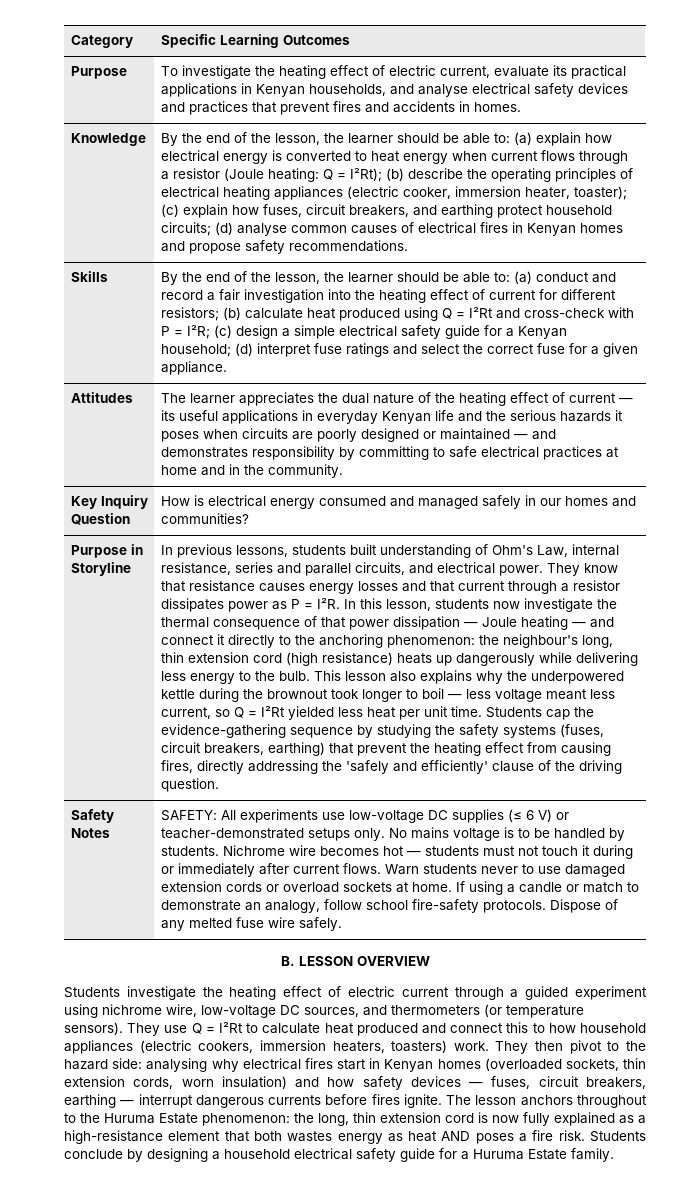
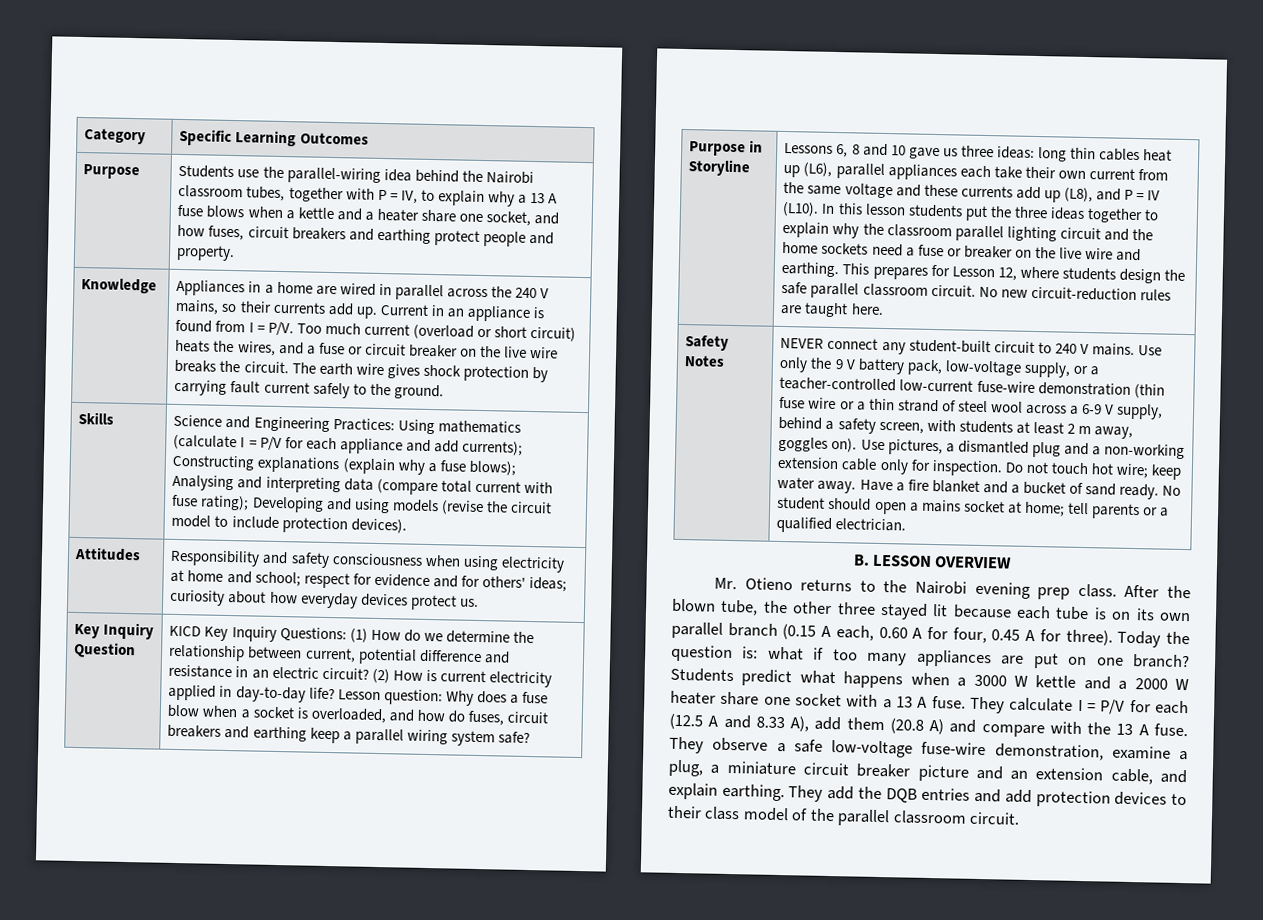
[160,65,626,79] [160,83,628,97] [160,101,521,115] [70,133,146,146] [160,132,612,146] [160,150,628,164] [160,168,633,182] [160,186,627,200] [160,204,612,218] [160,222,623,236] [160,240,408,254] [70,271,108,282] [160,271,616,285] [160,289,616,303] [160,307,634,321] [160,325,567,339] [160,343,638,357] [160,361,227,375] [70,392,133,403] [160,392,633,406] [160,410,623,424] [160,428,556,442] [160,446,619,460] [160,464,343,478] [70,495,148,509] [70,513,130,525] [160,495,636,509] [160,513,249,524] [70,544,143,558] [70,562,131,576] [160,544,619,558] [160,562,618,576] [160,580,620,594] [160,598,617,612] [160,616,614,630] [160,634,613,648] [160,652,638,666] [160,670,624,684] [160,688,615,702] [160,706,594,720] [160,724,604,738] [160,742,611,756] [160,760,622,774] [160,778,219,792] [70,809,114,823] [70,828,110,838] [160,809,569,823] [160,827,625,841] [160,845,633,859] [160,863,625,877] [160,881,639,895] [160,899,618,913] [160,917,342,931] [280,956,430,966] [64,986,647,1000] [64,1004,584,1018] [64,1022,646,1036] [64,1040,646,1054] [64,1058,646,1072] [64,1076,646,1090] [64,1094,647,1108] [64,1112,646,1126] [64,1130,647,1144] [64,1148,614,1162] To investigate the heating effect of electric current, evaluate its practical applications in Kenyan households, and analyse electrical safety devices and practices that prevent fires and accidents in homes. // Knowledge | By the end of the lesson, the learner should be able to: (a) explain how electrical energy is converted to heat energy when current flows through a resistor (Joule heating: Q = I²Rt); (b) describe the operating principles of electrical heating appliances (electric cooker, immersion heater, toaster); (c) explain how fuses, circuit breakers, and earthing protect household circuits; (d) analyse common causes of electrical fires in Kenyan homes and propose safety recommendations. // Skills | By the end of the lesson, the learner should be able to: (a) conduct and record a fair investigation into the heating effect of current for different resistors; (b) calculate heat produced using Q = I²Rt and cross-check with P = I²R; (c) design a simple electrical safety guide for a Kenyan household; (d) interpret fuse ratings and select the correct fuse for a given appliance. // Attitudes | The learner appreciates the dual nature of the heating effect of current — its useful applications in everyday Kenyan life and the serious hazards it poses when circuits are poorly designed or maintained — and demonstrates responsibility by committing to safe electrical practices at home and in the community. // Key Inquiry Question | How is electrical energy consumed and managed safely in our homes and communities? // Purpose in Storyline | In previous lessons, students built understanding of Ohm's Law, internal resistance, series and parallel circuits, and electrical power. They know that resistance causes energy losses and that current through a resistor dissipates power as P = I²R. In this lesson, students now investigate the thermal consequence of that power dissipation — Joule heating — and connect it directly to the anchoring phenomenon: the neighbour's long, thin extension cord (high resistance) heats up dangerously while delivering less energy to the bulb. This lesson also explains why the underpowered kettle during the brownout took longer to boil — less voltage meant less current, so Q = I²Rt yielded less heat per unit time. Students cap the evidence-gathering sequence by studying the safety systems (fuses, circuit breakers, earthing) that prevent the heating effect from causing fires, directly addressing the 'safely and efficiently' clause of the driving question. // Safety Notes | SAFETY: All experiments use low-voltage DC supplies (≤ 6 V) or teacher-demonstrated setups only. No mains voltage is to be handled by students. Nichrome wire becomes hot — students must not touch it during or immediately after current flows. Warn students never to use damaged extension cords or overload sockets at home. If using a candle or match to demonstrate an analogy, follow school fire-safety protocols. Dispose of any melted fuse wire safely. // B. LESSON OVERVIEW // Students investigate the heating effect of electric current through a guided experiment using nichrome wire, low-voltage DC sources, and thermometers (or temperature sensors). They use Q = I²Rt to calculate heat produced and connect this to how household appliances (electric cookers, immersion heaters, toasters) work. They then pivot to the hazard side: analysing why electrical fires start in Kenyan homes (overloaded sockets, thin extension cords, worn insulation) and how safety devices — fuses, circuit breakers, earthing — interrupt dangerous currents before fires ignite. The lesson anchors throughout to the Huruma Estate phenomenon: the long, thin extension cord is now fully explained as a high-resistance element that both wastes energy as heat AND poses a fire risk. Students conclude by designing a household electrical safety guide for a Huruma Estate family. -> [178,164,534,184] [178,184,559,207] [177,204,559,226] [177,224,554,247] [176,244,236,262] [81,278,158,294] [176,279,549,301] [175,299,545,322] [175,319,576,342] [175,339,559,359] [174,359,548,383] [174,379,444,400] [78,411,115,425] [173,414,521,435] [173,434,523,456] [172,454,516,476] [172,474,553,496] [171,494,552,516] [171,514,407,534] [74,546,142,562] [170,549,565,573] [170,569,567,592] [170,589,479,611] [74,622,155,640] [73,641,137,659] [169,625,534,644] [168,644,510,665] [168,664,552,688] [168,684,548,706] [167,704,548,726] [167,724,530,747] [689,140,764,157] [688,159,751,177] [784,142,1173,162] [783,162,1168,181] [783,181,1161,203] [782,201,1159,224] [782,221,1153,242] [782,241,1141,262] [781,261,1185,284] [781,281,1171,302] [780,302,884,318] [685,335,730,351] [684,355,726,367] [780,337,1162,356] [779,356,1099,378] [779,376,1165,399] [779,396,1164,420] [778,416,1133,439] [778,436,1185,459] [777,456,1182,480] [777,476,1182,500] [777,496,1169,520] [776,516,907,534] [852,554,1013,569] [714,577,1191,600] [671,598,1192,622] [671,621,1190,648] [671,644,1190,669] [670,667,1189,691] [670,690,1189,715] [669,713,1188,738] [669,736,1188,761] [668,759,1187,785] [668,782,1187,808] [667,805,1021,827] Students use the parallel-wiring idea behind the Nairobi classroom tubes, together with P = IV, to explain why a 13 A fuse blows when a kettle and a heater share one socket, and how fuses, circuit breakers and earthing protect people and property. // Knowledge | Appliances in a home are wired in parallel across the 240 V mains, so their currents add up. Current in an appliance is found from I = P/V. Too much current (overload or short circuit) heats the wires, and a fuse or circuit breaker on the live wire breaks the circuit. The earth wire gives shock protection by carrying fault current safely to the ground. // Skills | Science and Engineering Practices: Using mathematics (calculate I = P/V for each appliance and add currents); Constructing explanations (explain why a fuse blows); Analysing and interpreting data (compare total current with fuse rating); Developing and using models (revise the circuit model to include protection devices). // Attitudes | Responsibility and safety consciousness when using electricity at home and school; respect for evidence and for others' ideas; curiosity about how everyday devices protect us. // Key Inquiry Question | KICD Key Inquiry Questions: (1) How do we determine the relationship between current, potential difference and resistance in an electric circuit? (2) How is current electricity applied in day-to-day life? Lesson question: Why does a fuse blow when a socket is overloaded, and how do fuses, circuit breakers and earthing keep a parallel wiring system safe? // Purpose in Storyline | Lessons 6, 8 and 10 gave us three ideas: long thin cables heat up (L6), parallel appliances each take their own current from the same voltage and these currents add up (L8), and P = IV (L10). In this lesson students put the three ideas together to explain why the classroom parallel lighting circuit and the home sockets need a fuse or breaker on the live wire and earthing. This prepares for Lesson 12, where students design the safe parallel classroom circuit. No new circuit-reduction rules are taught here. // Safety Notes | NEVER connect any student-built circuit to 240 V mains. Use only the 9 V battery pack, low-voltage supply, or a teacher-controlled low-current fuse-wire demonstration (thin fuse wire or a thin strand of steel wool across a 6-9 V supply, behind a safety screen, with students at least 2 m away, goggles on). Use pictures, a dismantled plug and a non-working extension cable only for inspection. Do not touch hot wire; keep water away. Have a fire blanket and a bucket of sand ready. No student should open a mains socket at home; tell parents or a qualified electrician. // B. LESSON OVERVIEW // Mr. Otieno returns to the Nairobi evening prep class. After the blown tube, the other three stayed lit because each tube is on its own parallel branch (0.15 A each, 0.60 A for four, 0.45 A for three). Today the question is: what if too many appliances are put on one branch? Students predict what happens when a 3000 W kettle and a 2000 W heater share one socket with a 13 A fuse. They calculate I = P/V for each (12.5 A and 8.33 A), add them (20.8 A) and compare with the 13 A fuse. They observe a safe low-voltage fuse-wire demonstration, examine a plug, a miniature circuit breaker picture and an extension cable, and explain earthing. They add the DQB entries and add protection devices to their class model of the parallel classroom circuit.

